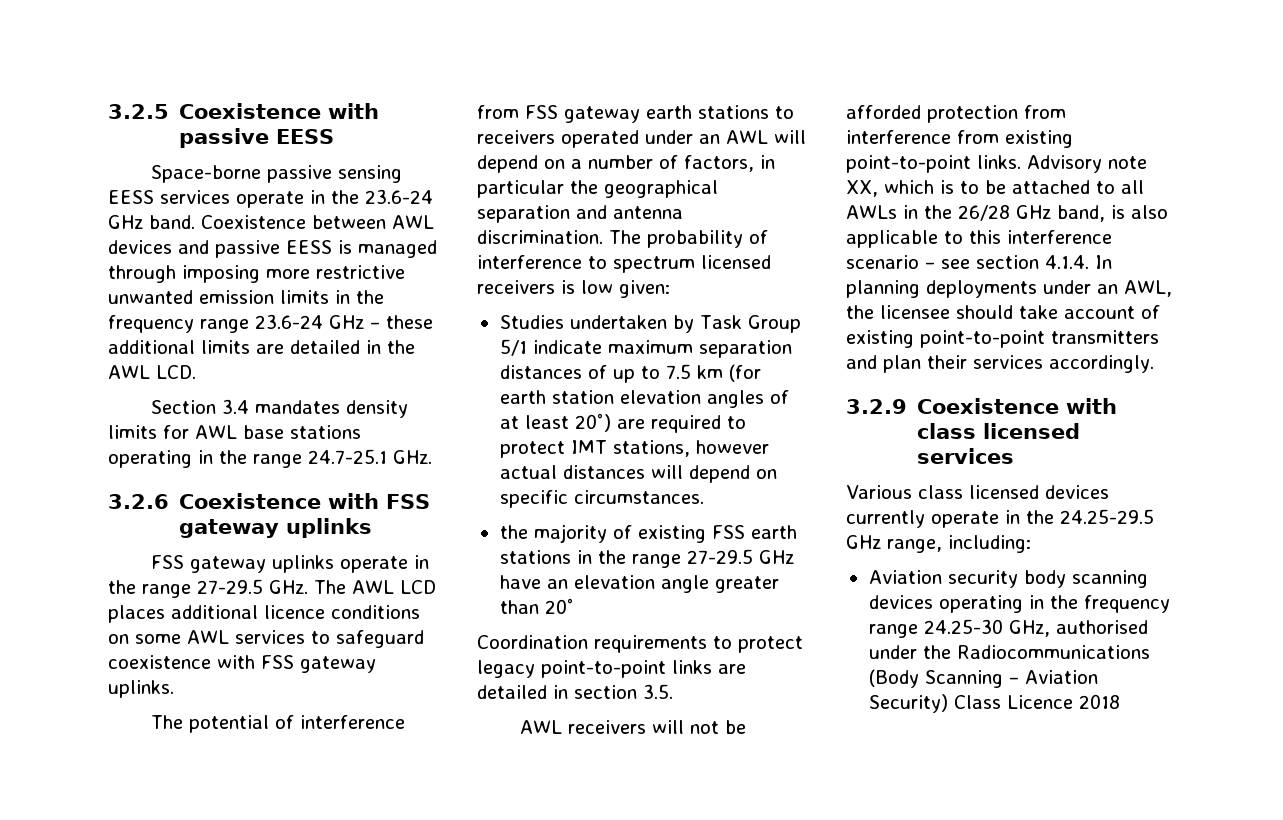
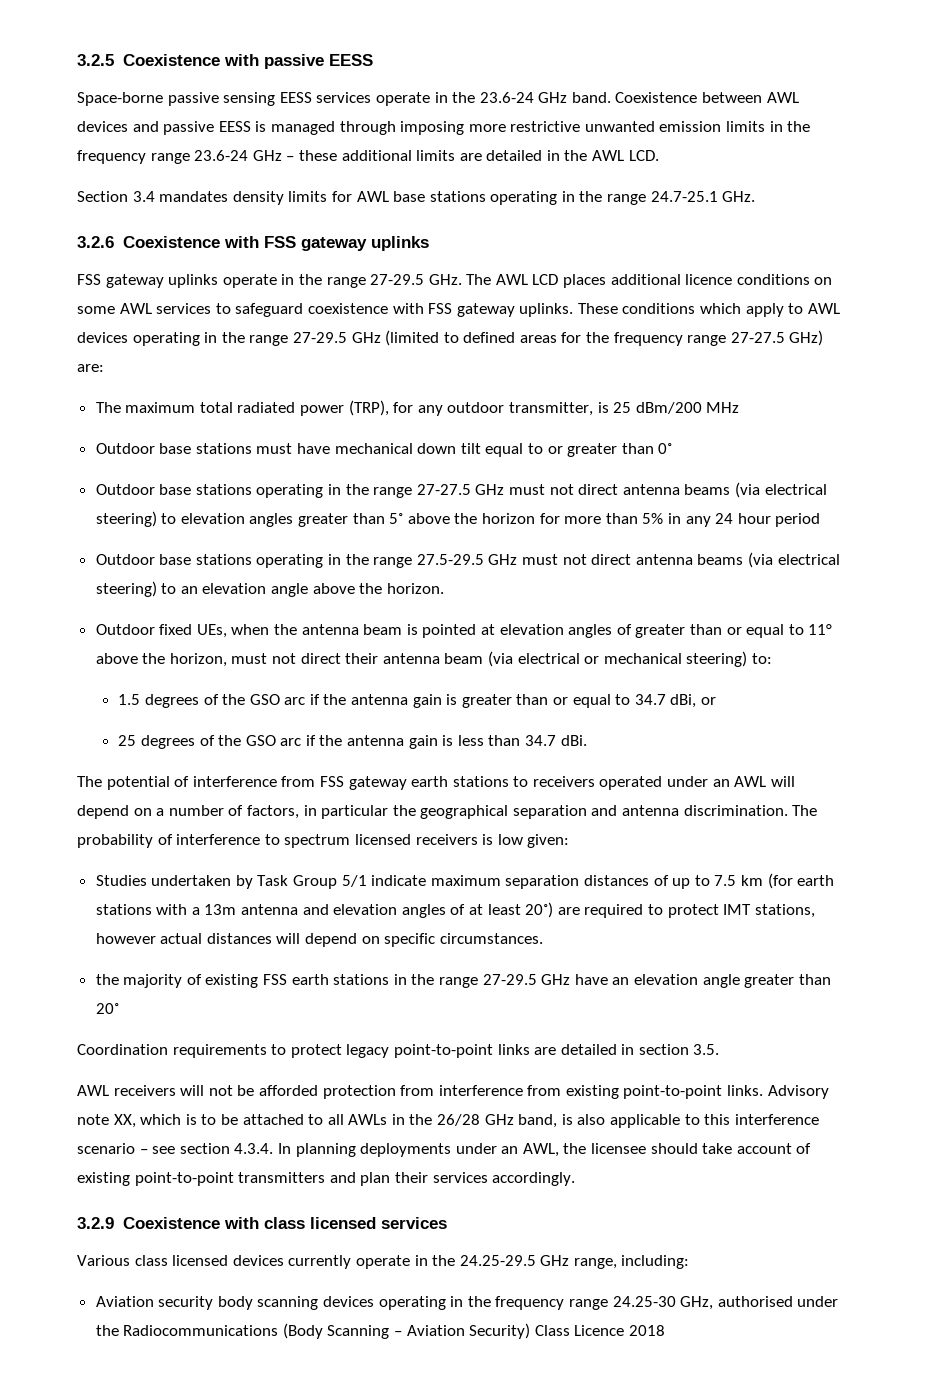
(174, 689) none -> [577,303,840,317] [77,330,824,346] [77,364,104,372] [95,400,740,416] [95,443,673,457] [95,482,827,498] [95,511,821,527] [95,552,840,568] [95,581,444,597] [95,624,833,638] [95,651,772,667] [118,694,716,708] [118,735,587,749] These conditions which apply to AWL devices operating in the range 27-29.5 GHz (limited to defined areas for the frequency range 27-27.5 GHz) are: // The maximum total radiated power (TRP), for any outdoor transmitter, is 25 dBm/200 MHz // Outdoor base stations must have mechanical down tilt equal to or greater than 0˚ // Outdoor base stations operating in the range 27-27.5 GHz must not direct antenna beams (via electrical steering) to elevation angles greater than 5˚ above the horizon for more than 5% in any 24 hour period // Outdoor base stations operating in the range 27.5-29.5 GHz must not direct antenna beams (via electrical steering) to an elevation angle above the horizon. // Outdoor fixed UEs, when the antenna beam is pointed at elevation angles of greater than or equal to 11° above the horizon, must not direct their antenna beam (via electrical or mechanical steering) to: // 1.5 degrees of the GSO arc if the antenna gain is greater than or equal to 34.7 dBi, or // 25 degrees of the GSO arc if the antenna gain is less than 34.7 dBi.
[551,390,614,404] station -> [95,904,329,915] stations with a 13m antenna and
[1045,255,1089,269] 4.1.4. -> [234,1143,274,1154] 4.3.4.

